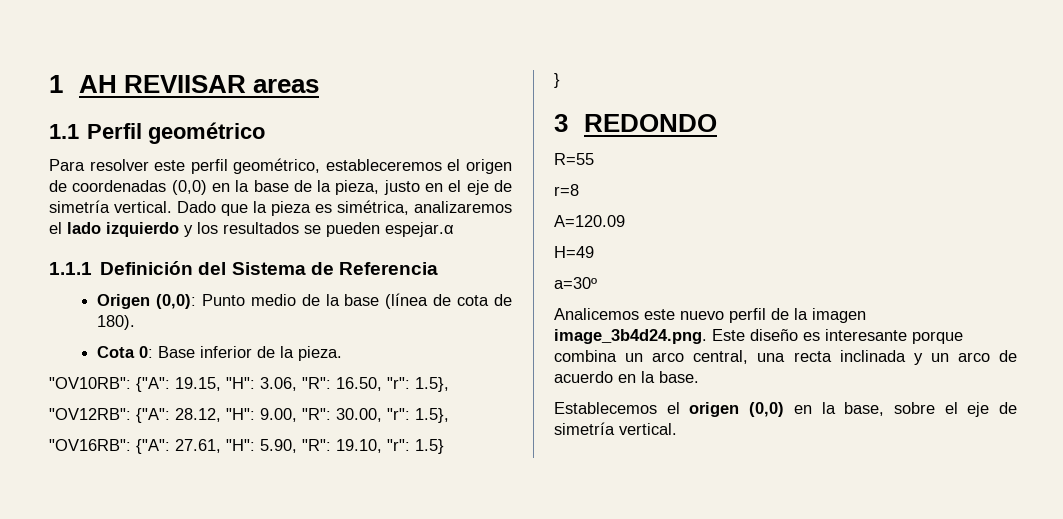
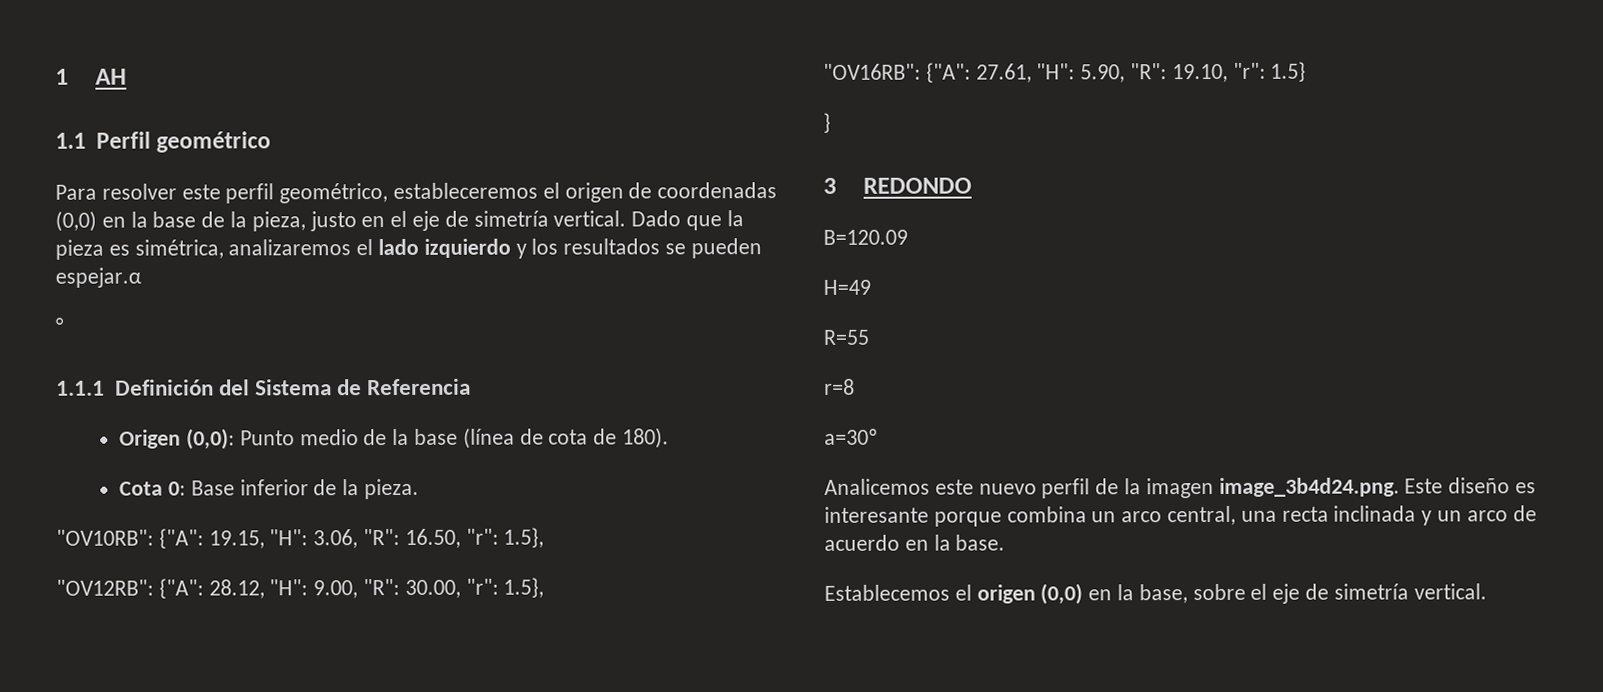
[123,75,319,93] REVIISAR areas -> (127, 76) none
(454, 229) none -> [55,317,64,334] // °
(717, 123) none -> [823,229,908,245] [823,279,871,295] // B=120.09 // H=49
[554,215,625,227] [554,246,594,258] // A=120.09 // H=49 -> (855, 386) none

